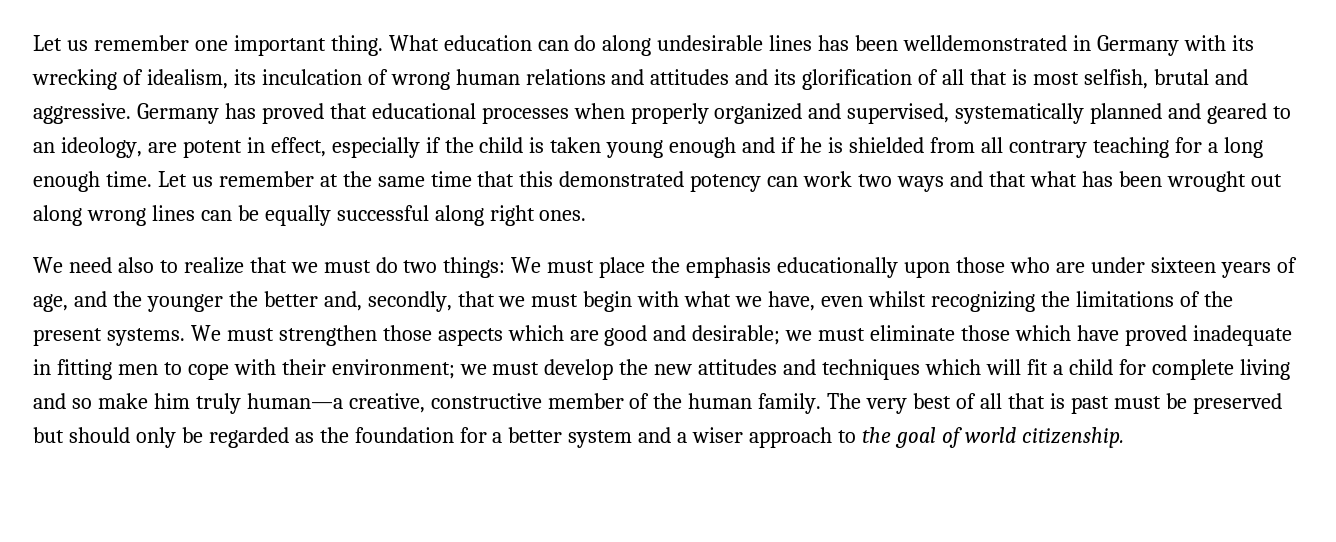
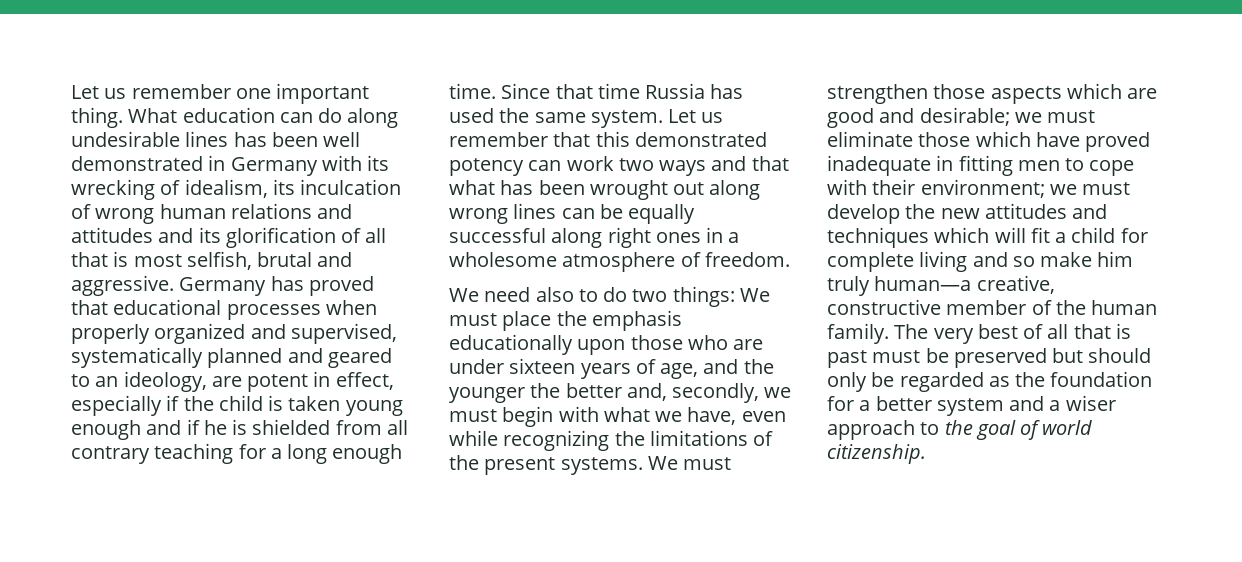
[903,35,1068,51] welldemonstrated -> [323,132,361,147] [71,156,203,171] well demonstrated
[157,171,472,187] Let us remember at the same time -> [501,83,744,99] [449,108,724,128] [449,132,548,147] Since that time Russia has used the same system. Let us remember
[539,210,587,221] ones. -> [655,227,740,243] [449,252,790,272] ones in a wholesome atmosphere of freedom.
[183,257,371,274] realize that we must -> (598, 295) none
[457,291,495,307] that -> (760, 393) none
[867,291,926,307] whilst -> [449,430,498,446] while

